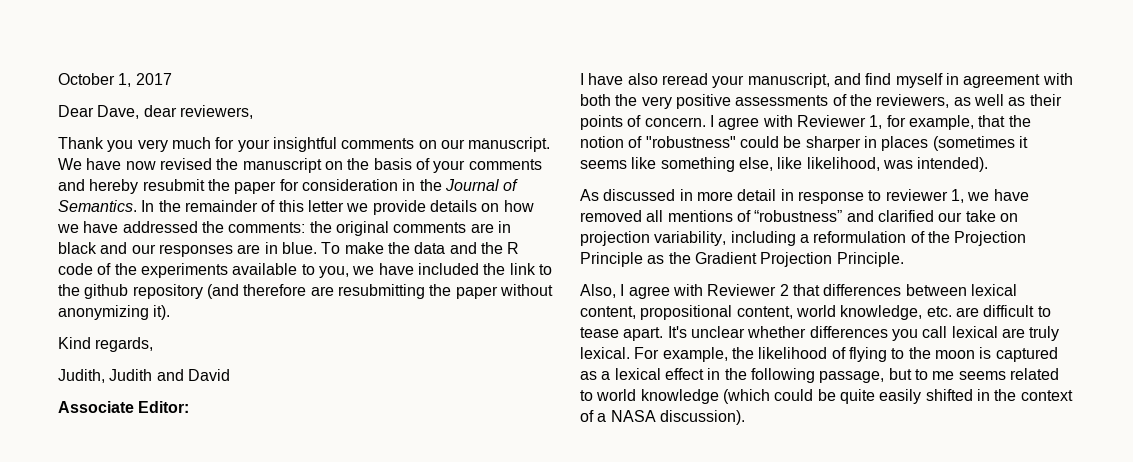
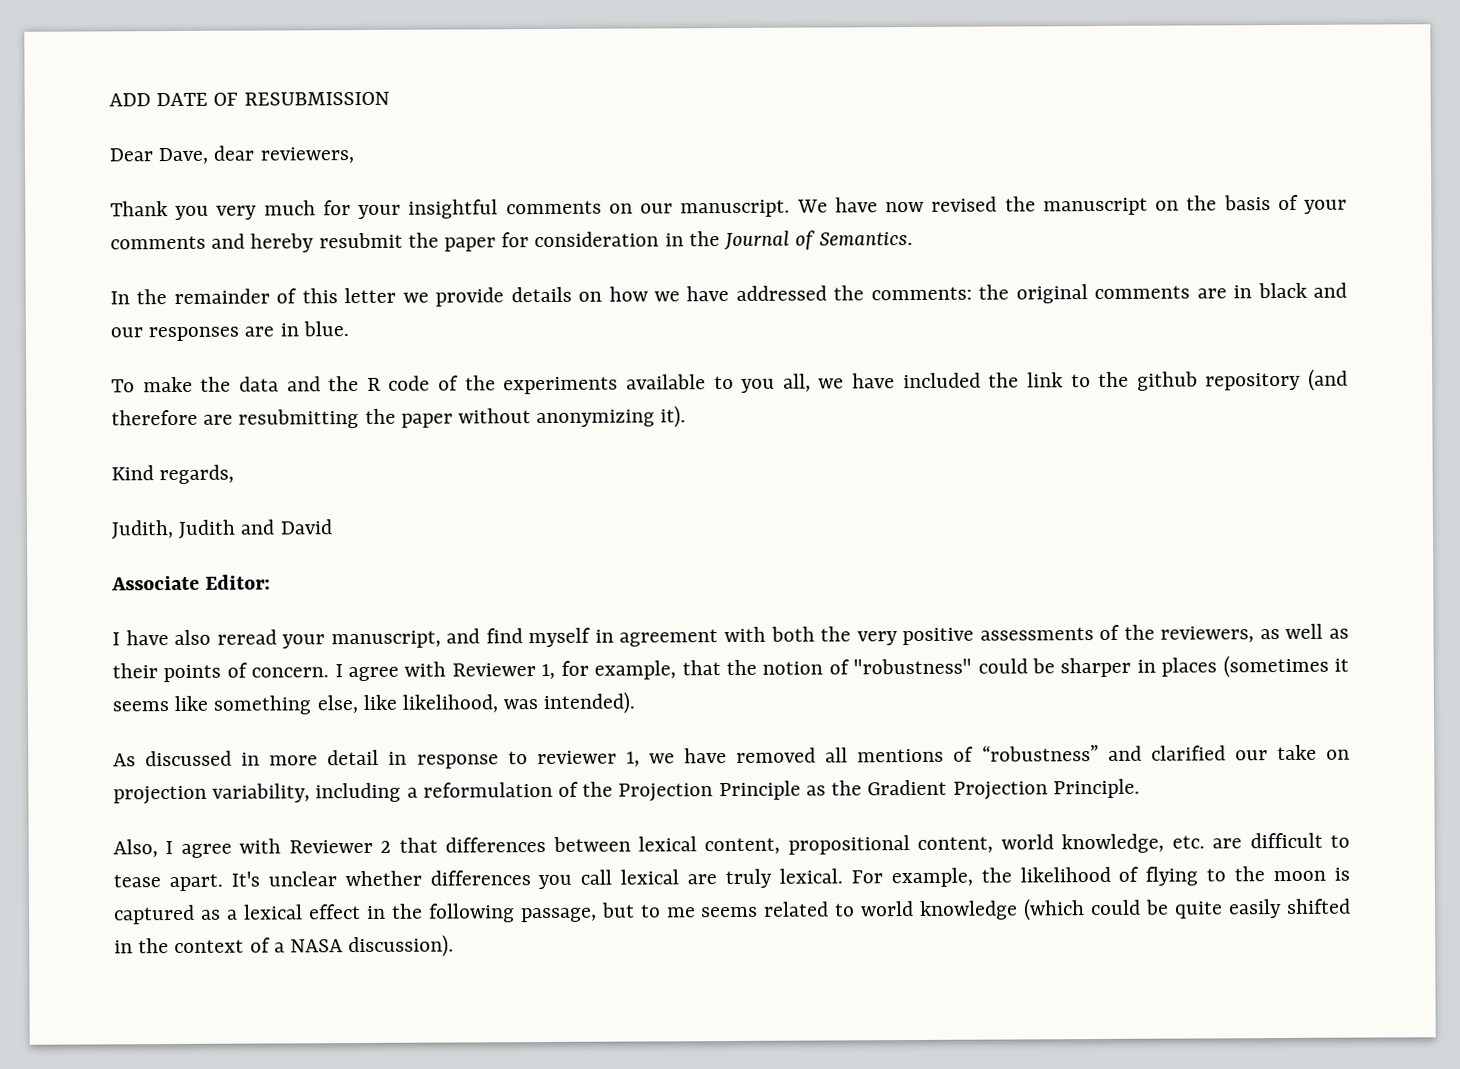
[58,73,172,87] October 1, 2017 -> [109,91,390,107] ADD DATE OF RESUBMISSION
(137, 206) none -> (913, 239) //
(317, 248) none -> (349, 329) //
[318,266,349,278] you, -> [741,373,811,393] you all,

